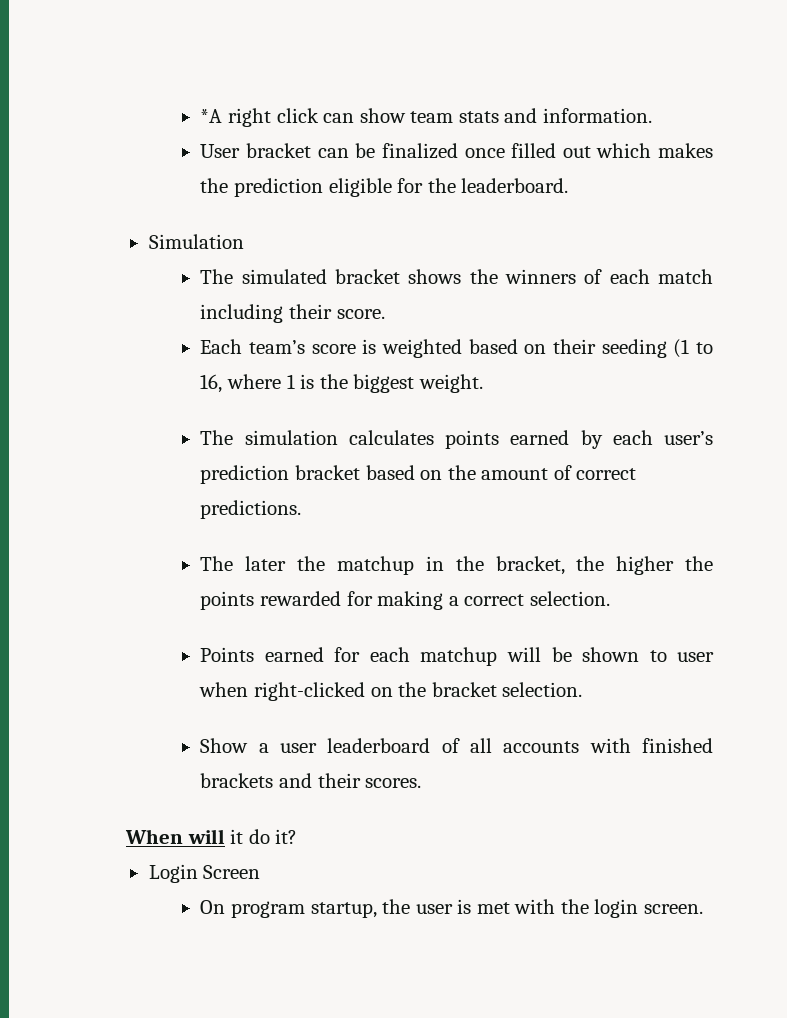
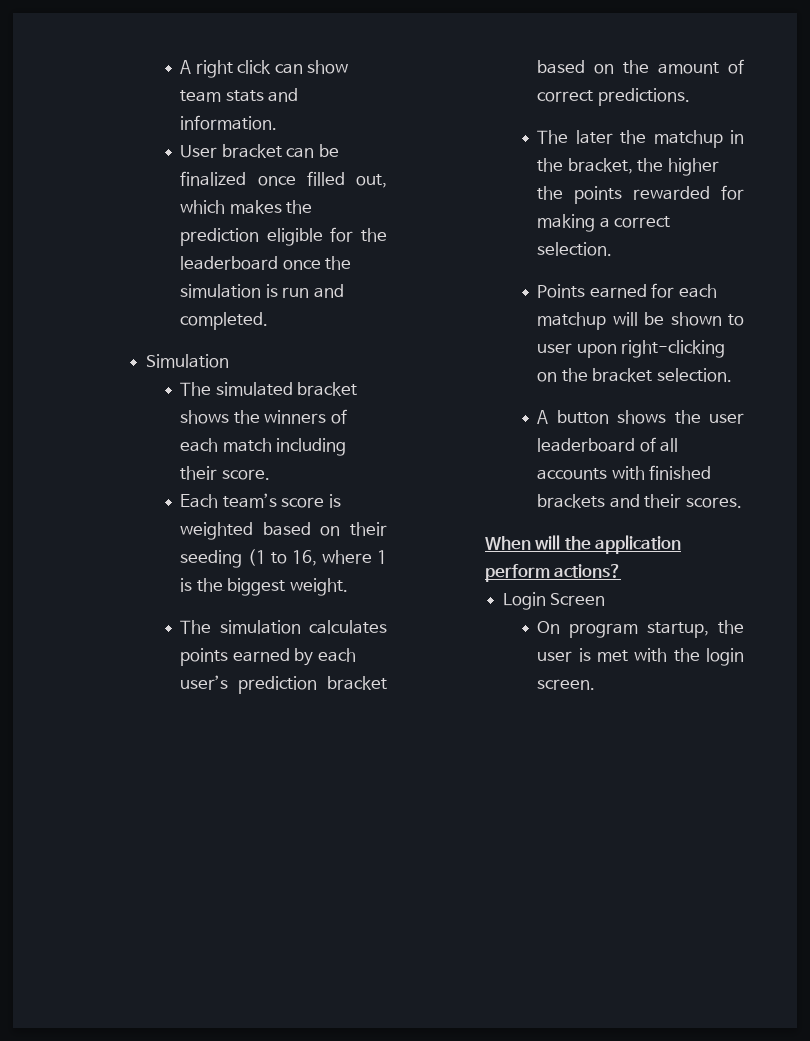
[200,109,223,123] *A -> [180,60,192,74] A
[562,146,591,158] out -> [356,174,387,188] out,
[461,178,569,193] leaderboard. -> [180,256,352,270] [180,284,344,298] [180,312,269,330] leaderboard once the simulation is run and completed.
[199,682,366,701] when right-clicked -> [576,340,726,358] upon right-clicking
[200,738,269,753] Show a -> [537,410,701,424] A button shows the
[230,829,298,844] it do it? -> [564,535,682,554] [484,564,622,582] the application perform actions?

